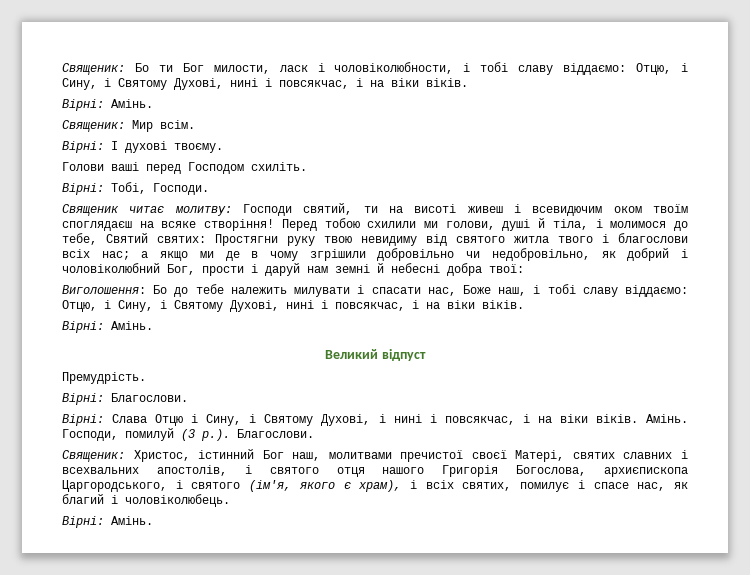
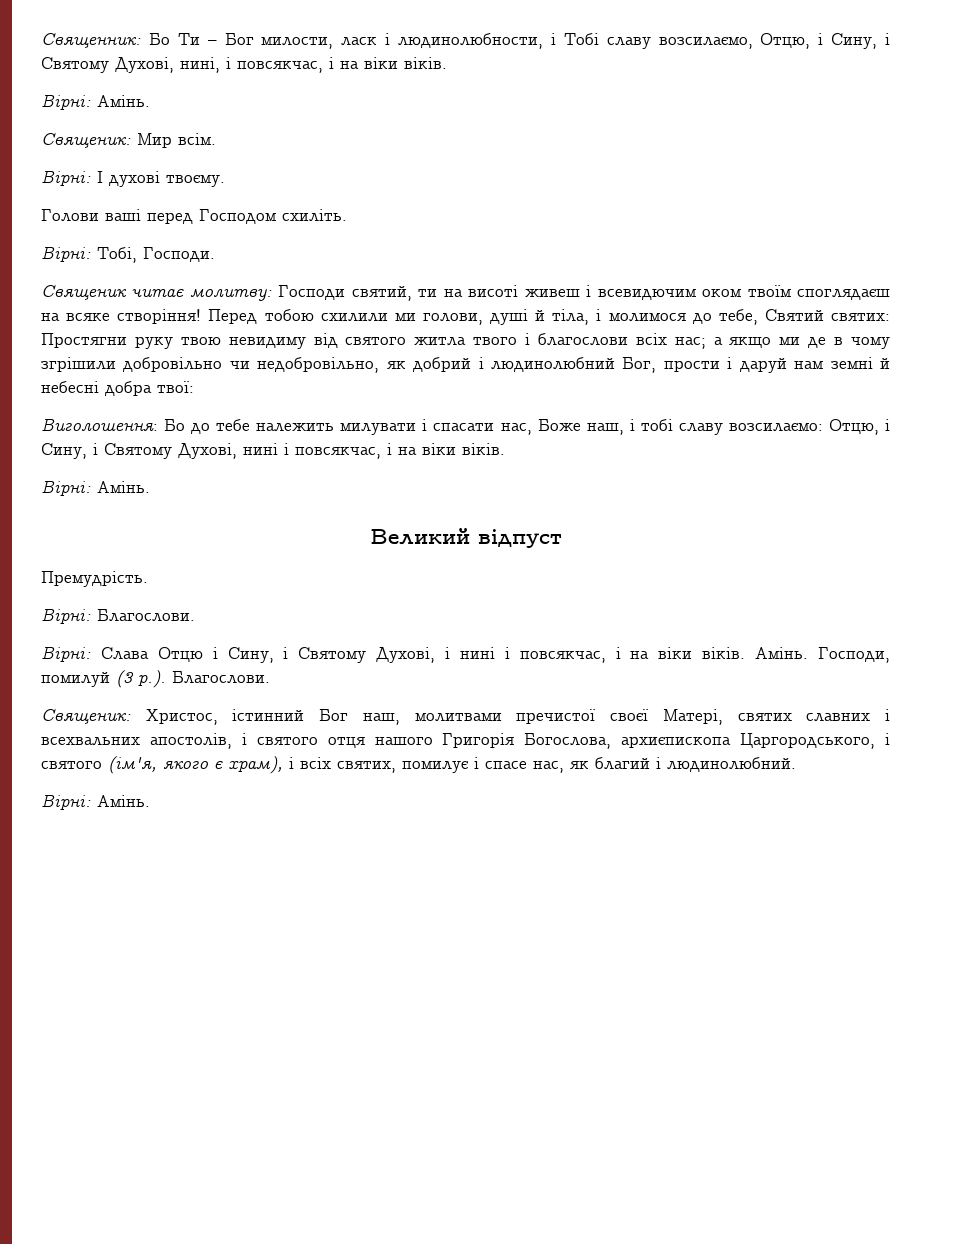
[62,62,688,75] [62,78,258,90] Священик: Бо ти Бог милости, ласк і чоловіколюбности, і тобі славу віддаємо: Отцю, і Сину, і Святому Духові, нині -> [41,33,890,49] [41,57,220,73] Священник: Бо Ти – Бог милости, ласк і людинолюбности, і Тобі славу возсилаємо, Отцю, і Сину, і Святому Духові, нині,
[62,263,160,273] чоловіколюбний -> [491,357,615,372] людинолюбний
[625,285,688,297] віддаємо: -> [728,423,823,432] возсилаємо:
[125,494,230,507] чоловіколюбець. -> [667,757,796,772] людинолюбний.

